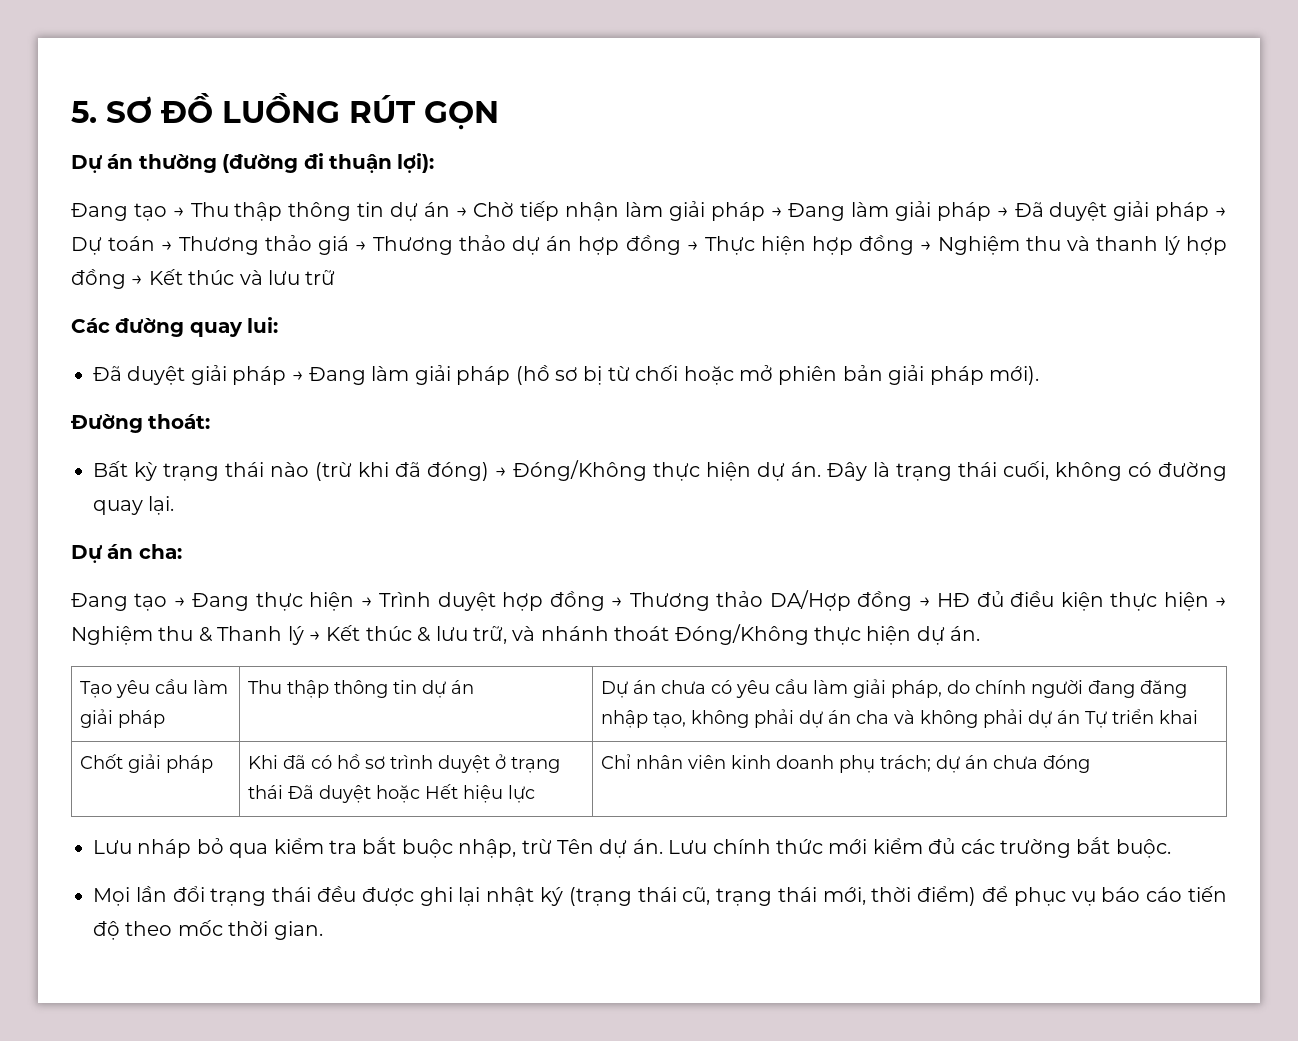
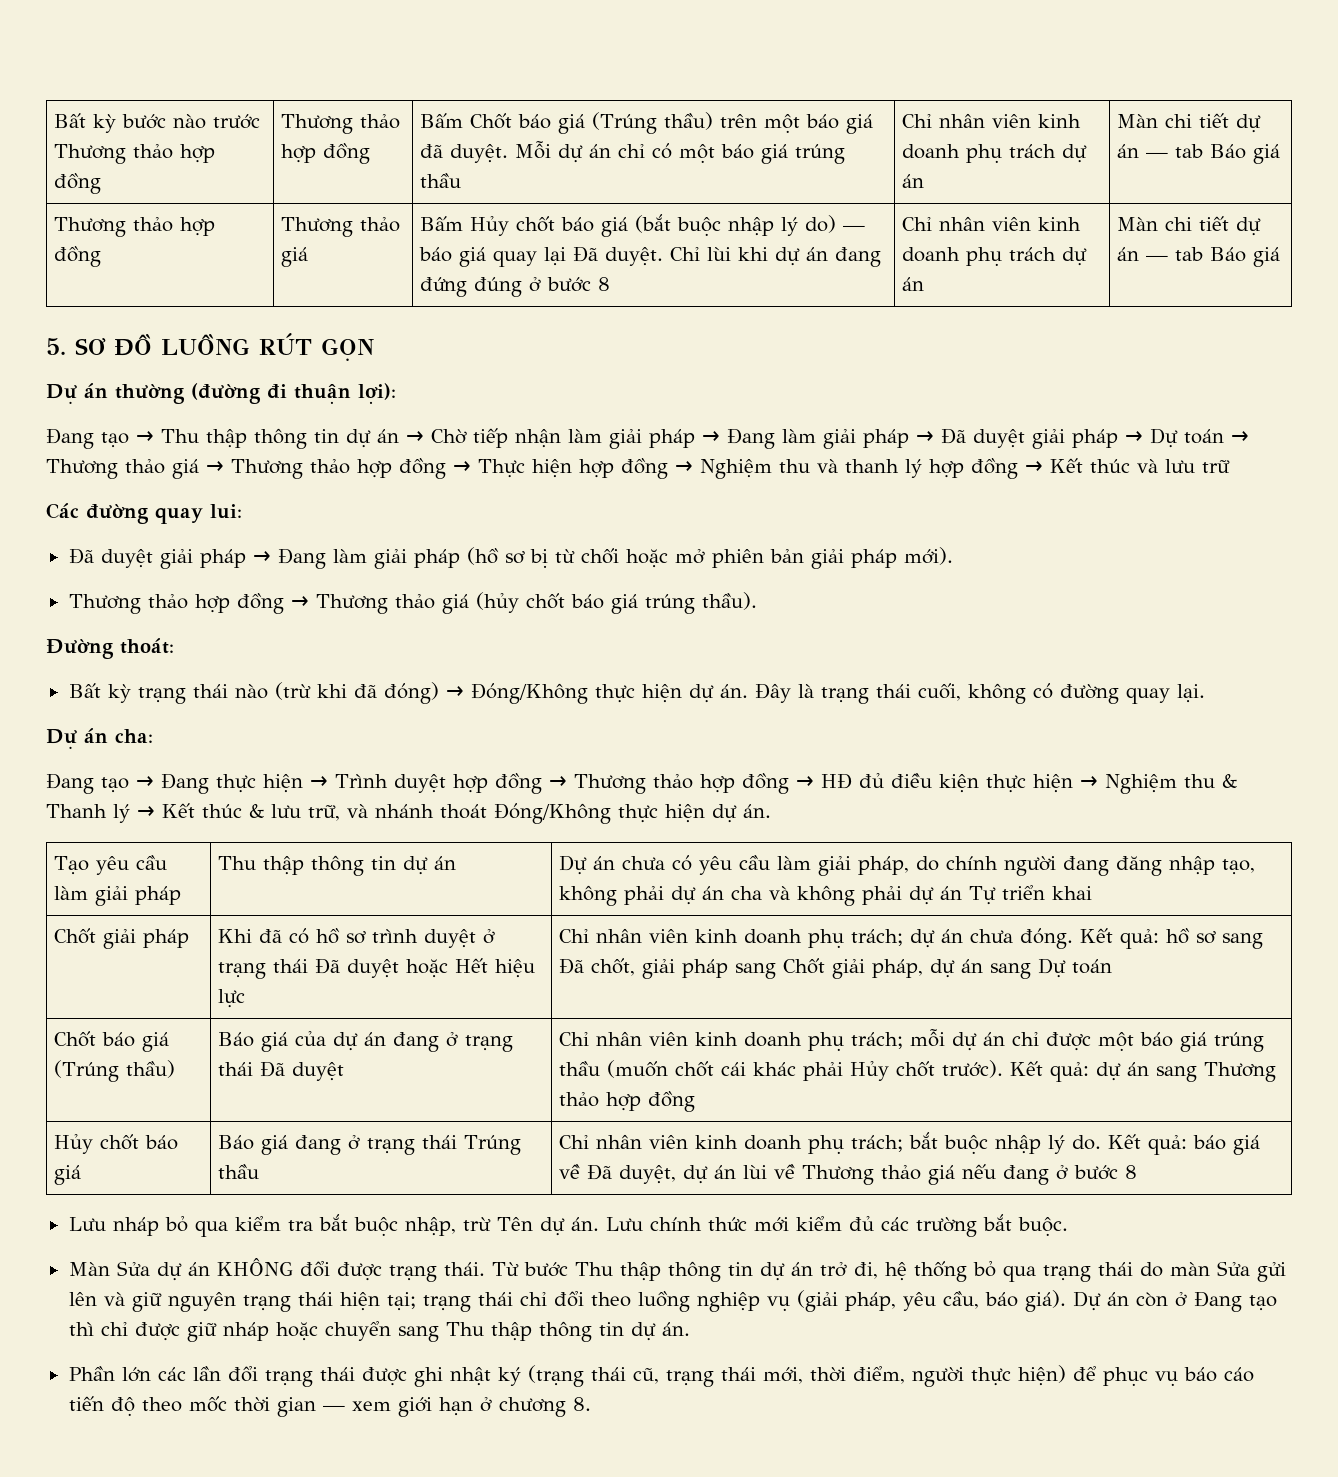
(71, 112) none -> [54,113,261,133] [54,144,216,164] [54,173,102,194] [281,114,401,134] [281,143,371,164] [420,112,874,134] [420,141,846,164] [420,173,462,188] [902,113,1082,128] [902,144,1088,163] [902,174,925,188] [1117,113,1262,133] [1117,144,1281,164] [54,217,216,237] [54,246,102,267] [281,217,401,237] [281,247,309,267] [420,214,866,237] [419,246,882,267] [420,277,611,297] [902,216,1082,231] [902,247,1088,266] [902,277,925,291] [1117,216,1262,236] [1117,247,1281,267] Bất kỳ bước nào trước Thương thảo hợp đồng | Thương thảo hợp đồng | Bấm Chốt báo giá (Trúng thầu) trên một báo giá đã duyệt. Mỗi dự án chỉ có một báo giá trúng thầu | Chỉ nhân viên kinh doanh phụ trách dự án | Màn chi tiết dự án — tab Báo giá // Thương thảo hợp đồng | Thương thảo giá | Bấm Hủy chốt báo giá (bắt buộc nhập lý do) — báo giá quay lại Đã duyệt. Chỉ lùi khi dự án đang đứng đúng ở bước 8 | Chỉ nhân viên kinh doanh phụ trách dự án | Màn chi tiết dự án — tab Báo giá //
[512,236,573,255] dự án -> (350, 466) none
(1039, 375) none -> [68,592,757,614] // Thương thảo hợp đồng → Thương thảo giá (hủy chốt báo giá trúng thầu).
[769,590,851,611] DA/Hợp -> [699,774,735,793] hợp
[1043,755,1091,773] đóng -> [1020,928,1264,949] [559,958,1113,979] [54,1031,170,1052] [54,1060,176,1082] [218,1031,514,1052] [218,1061,345,1081] [559,1029,1265,1052] [559,1060,1277,1082] [559,1091,696,1112] [54,1134,179,1154] [54,1165,82,1185] [218,1135,522,1155] [218,1164,260,1179] [559,1132,1261,1155] [559,1164,1138,1185] đóng. Kết quả: hồ sơ sang Đã chốt, giải pháp sang Chốt giải pháp, dự án sang Dự toán // Chốt báo giá (Trúng thầu) | Báo giá của dự án đang ở trạng thái Đã duyệt | Chỉ nhân viên kinh doanh phụ trách; mỗi dự án chỉ được một báo giá trúng thầu (muốn chốt cái khác phải Hủy chốt trước). Kết quả: dự án sang Thương thảo hợp đồng // Hủy chốt báo giá | Báo giá đang ở trạng thái Trúng thầu | Chỉ nhân viên kinh doanh phụ trách; bắt buộc nhập lý do. Kết quả: báo giá về Đã duyệt, dự án lùi về Thương thảo giá nếu đang ở bước 8
[93,887,130,906] Mọi -> [68,1258,1286,1282] [68,1290,1277,1312] [68,1321,690,1342] [68,1366,186,1382] Màn Sửa dự án KHÔNG đổi được trạng thái. Từ bước Thu thập thông tin dự án trở đi, hệ thống bỏ qua trạng thái do màn Sửa gửi lên và giữ nguyên trạng thái hiện tại; trạng thái chỉ đổi theo luồng nghiệp vụ (giải pháp, yêu cầu, báo giá). Dự án còn ở Đang tạo thì chỉ được giữ nháp hoặc chuyển sang Thu thập thông tin dự án. // Phần lớn các
[316,886,356,902] đều -> (355, 1374) none
[458,887,481,906] lại -> (443, 1377) none
[917,886,977,906] điểm) -> [852,1365,1066,1387] điểm, người thực hiện)
[273,921,323,940] gian. -> [276,1397,591,1417] gian — xem giới hạn ở chương 8.

